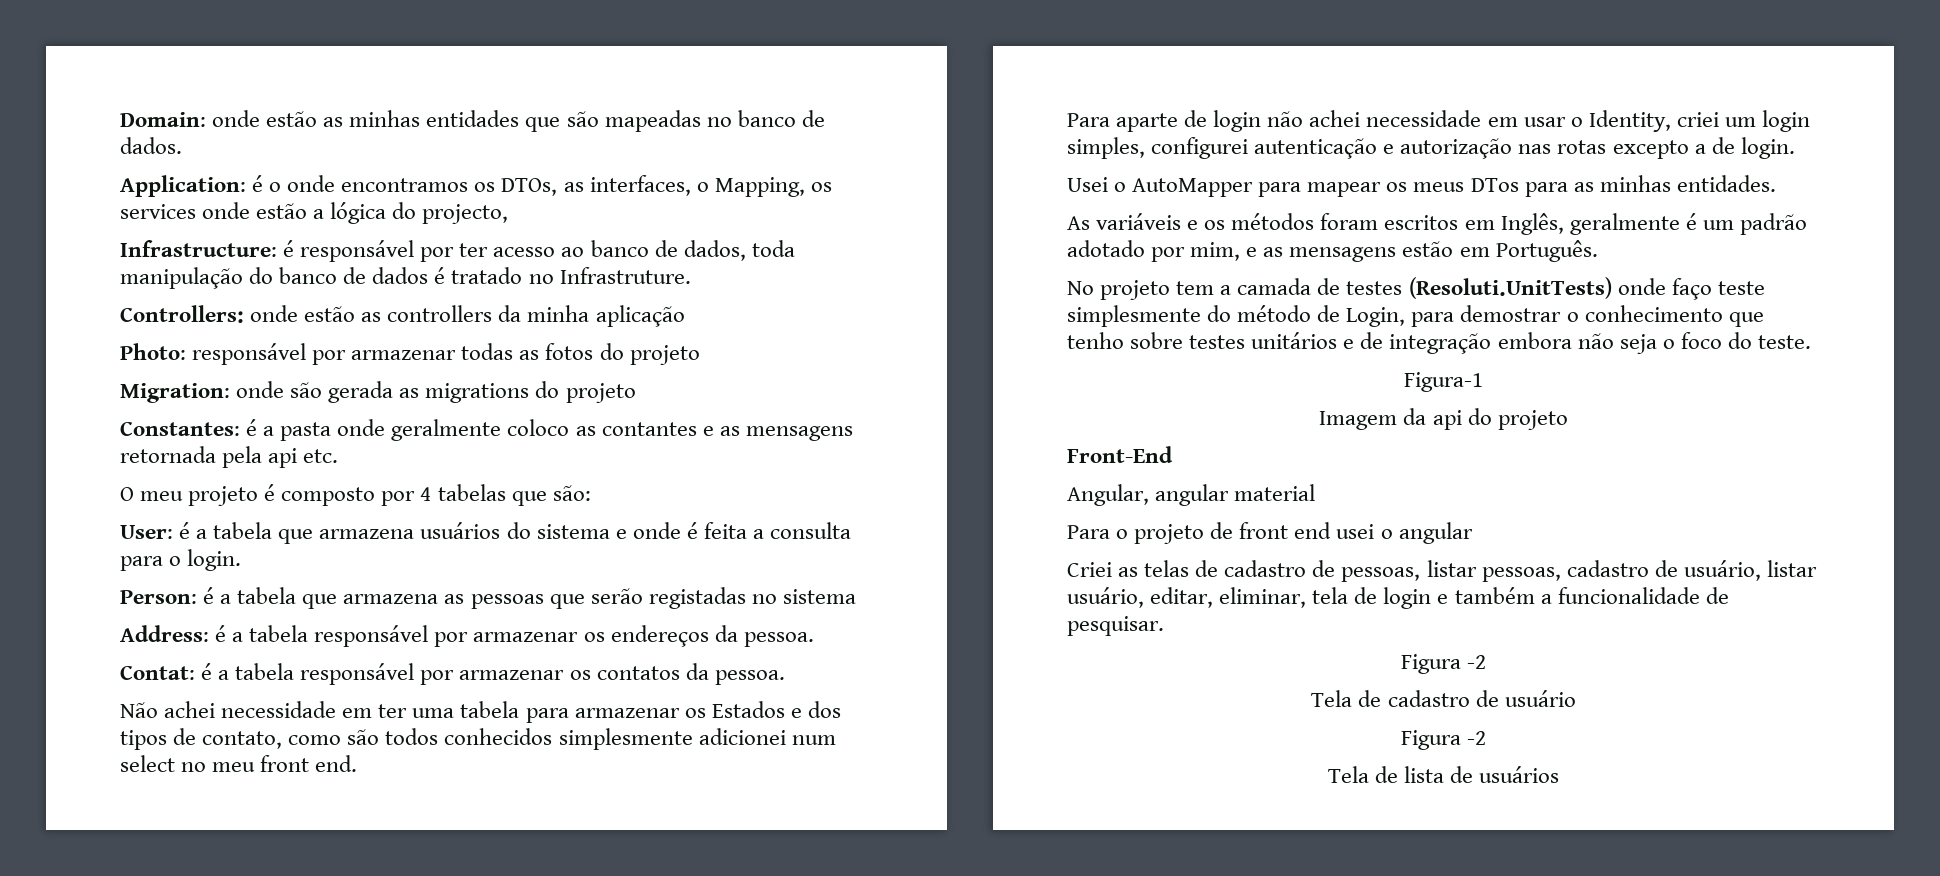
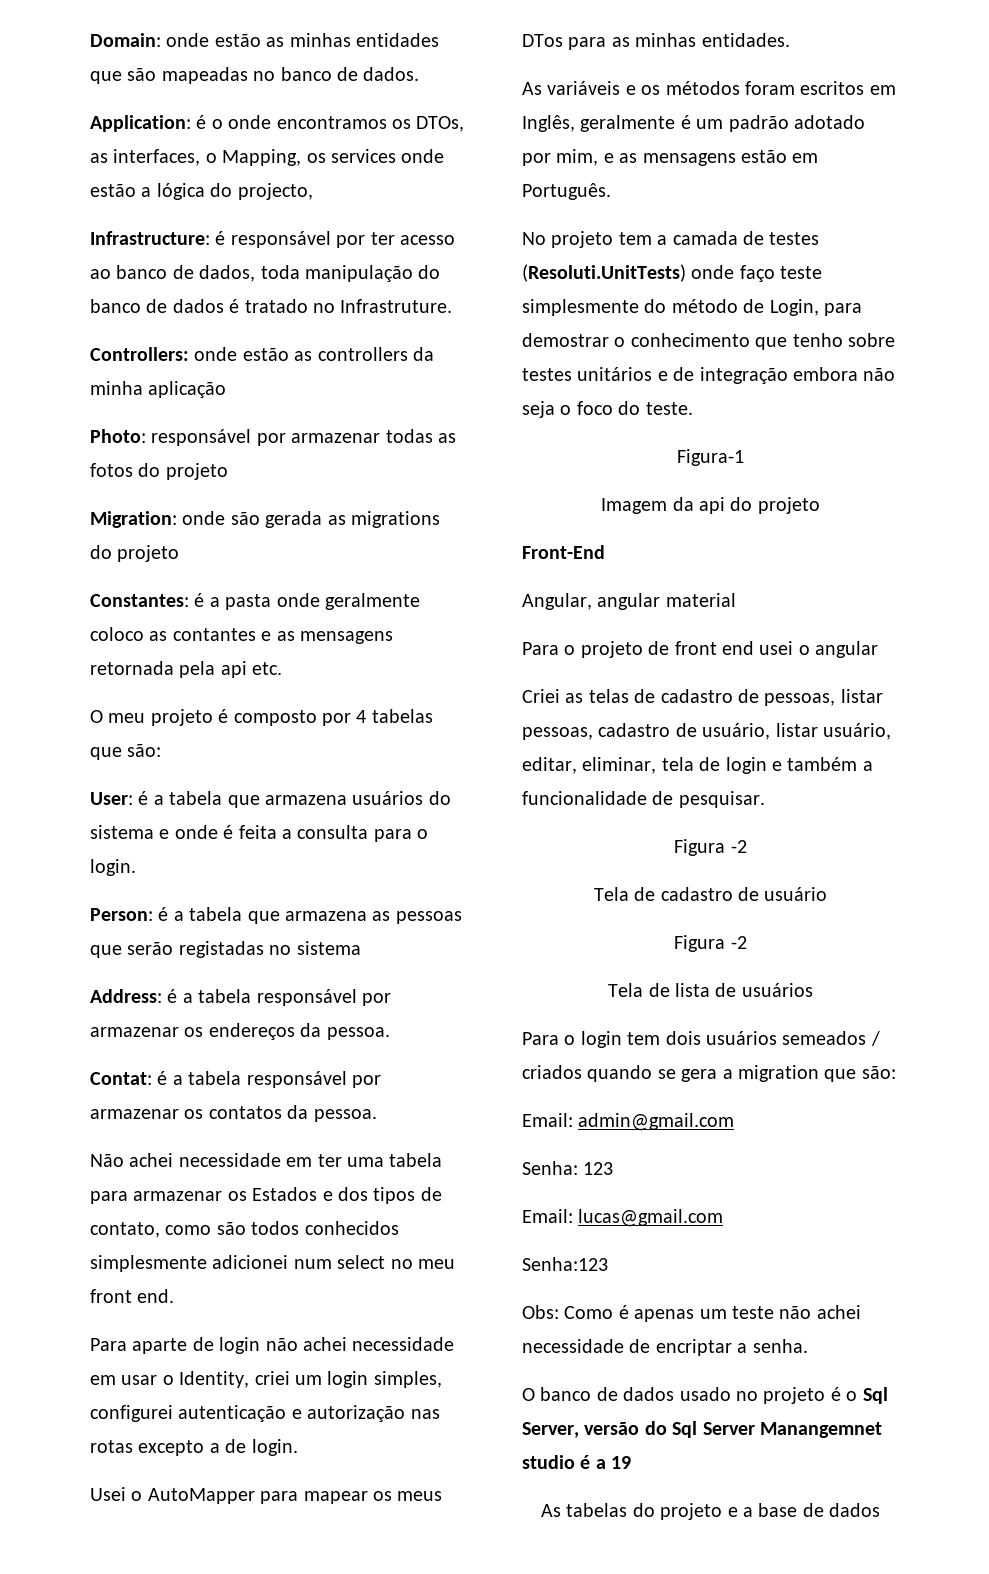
(1560, 774) none -> [522,1031,880,1048] [522,1065,896,1082] [522,1113,735,1131] [522,1161,614,1175] [522,1209,724,1227] [522,1257,608,1271] [522,1305,861,1322] [522,1339,808,1356] [522,1387,888,1404] [522,1421,882,1438] [522,1455,632,1469] [540,1503,881,1520] // Para o login tem dois usuários semeados / criados quando se gera a migration que são: // Email: admin@gmail.com // Senha: 123 // Email: lucas@gmail.com // Senha:123 // Obs: Como é apenas um teste não achei necessidade de encriptar a senha. // O banco de dados usado no projeto é o Sql Server, versão do Sql Server Manangemnet studio é a 19 // As tabelas do projeto e a base de dados

